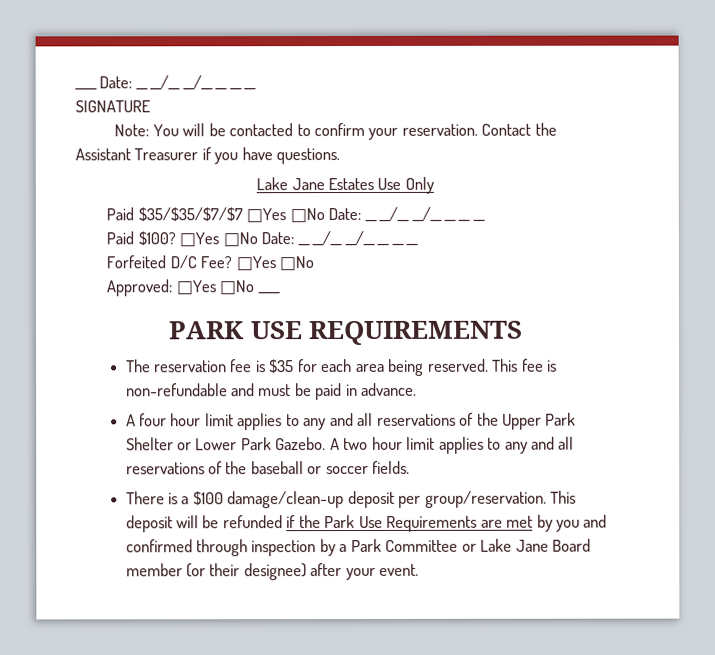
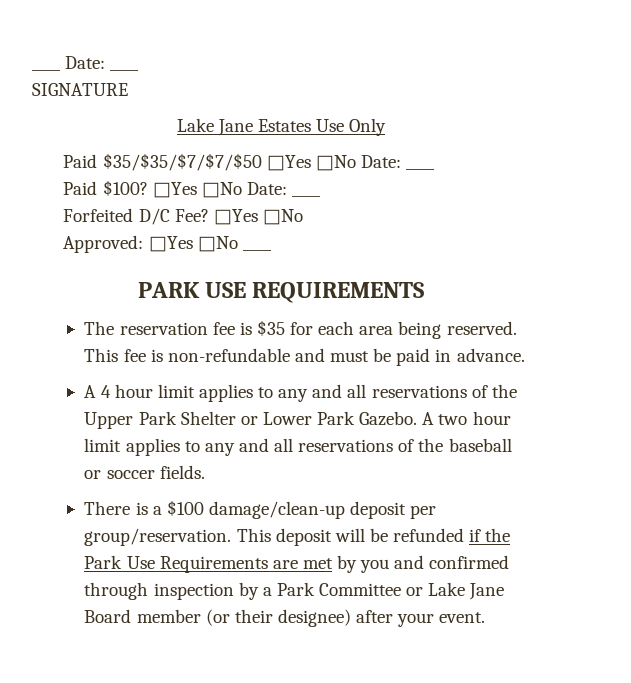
[134,75,257,91] [75,100,151,113] [114,122,557,140] [75,147,341,165] __ __/__ __/__ __ __ __ // SIGNATURE // Note: You will be contacted to confirm your reservation. Contact the Assistant Treasurer if you have questions. -> [110,69,140,71] [32,83,128,96] ____ // SIGNATURE
[137,206,485,224] $35/$35/$7/$7 □Yes □No Date: __ __/__ __/__ __ __ __ -> [102,153,401,171] [406,168,436,170] $35/$35/$7/$7/$50 □Yes □No Date: ____
[296,230,418,247] __ __/__ __/__ __ __ __ -> [292,195,322,197] ____
[139,413,168,427] four -> [100,385,111,398] 4

